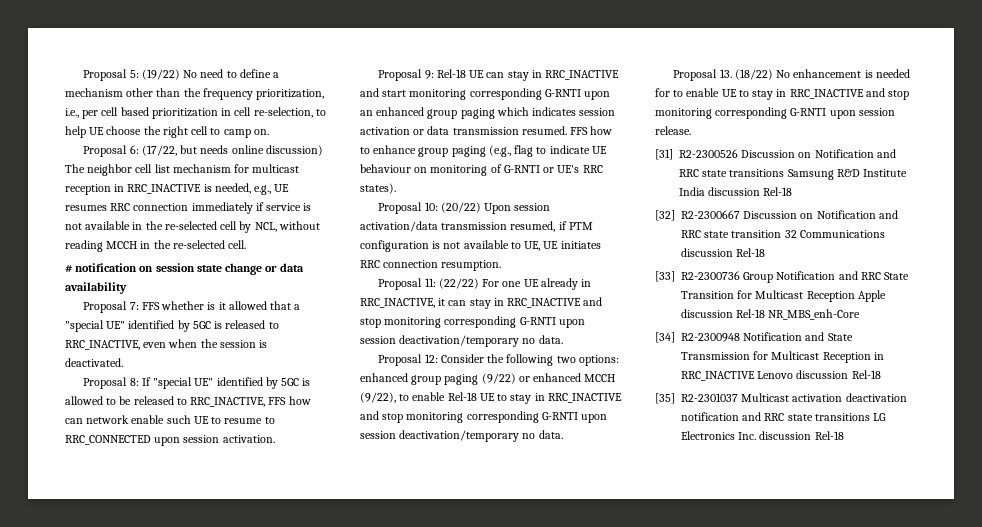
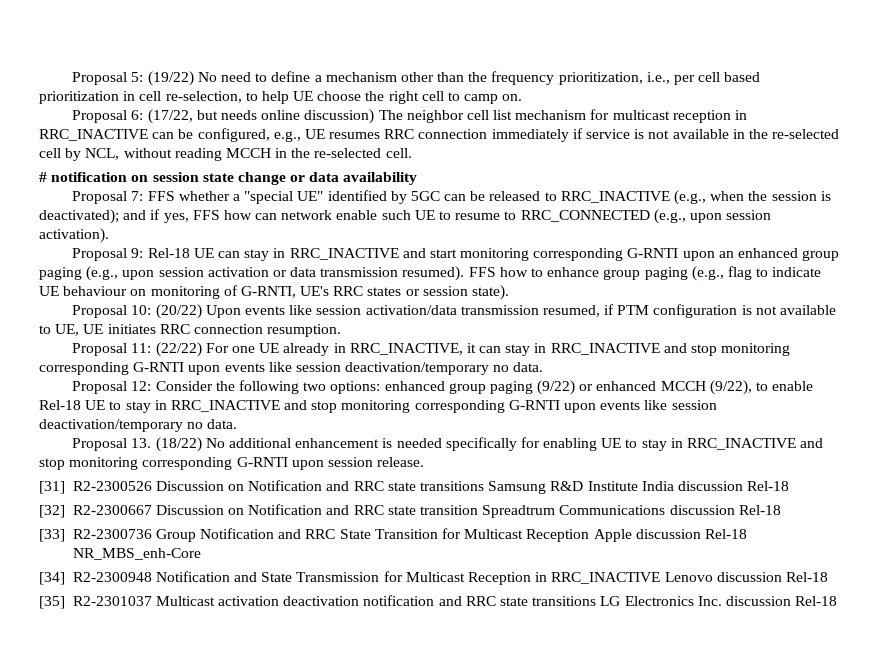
[203,183,251,194] is needed, -> [152,128,270,142] can be configured,
[207,301,292,310] is it allowed that -> (230, 196) none
[214,320,279,329] [65,339,268,350] [65,358,123,367] [83,377,311,389] [65,396,266,407] is released to RRC_INACTIVE, even when the session is deactivated. // Proposal 8: If "special UE" identified by 5GC is allowed to be released to RRC_INACTIVE, -> [444,190,831,205] [39,209,189,224] can be released to RRC_INACTIVE (e.g., when the session is deactivated); and if yes,
[154,435,275,446] upon session activation. -> [653,209,772,224] [39,228,109,243] (e.g., upon session activation).
[496,107,577,116] which indicates -> [86,266,155,281] (e.g., upon
[521,126,567,135] resumed. -> [402,266,465,281] resumed).
[503,165,603,173] [360,183,396,194] G-RNTI or UE's RRC states). -> [240,285,510,300] G-RNTI, UE's RRC states or session state).
(512, 208) none -> [244,305,313,315] events like
(585, 323) none -> [224,362,292,372] events like
(608, 418) none -> [600,400,668,410] events like
(791, 74) none -> [228,438,291,448] additional
[655,88,720,97] for to enable -> [445,437,598,451] specifically for enabling
[784,230,797,238] 32 -> [482,505,556,518] Spreadtrum

